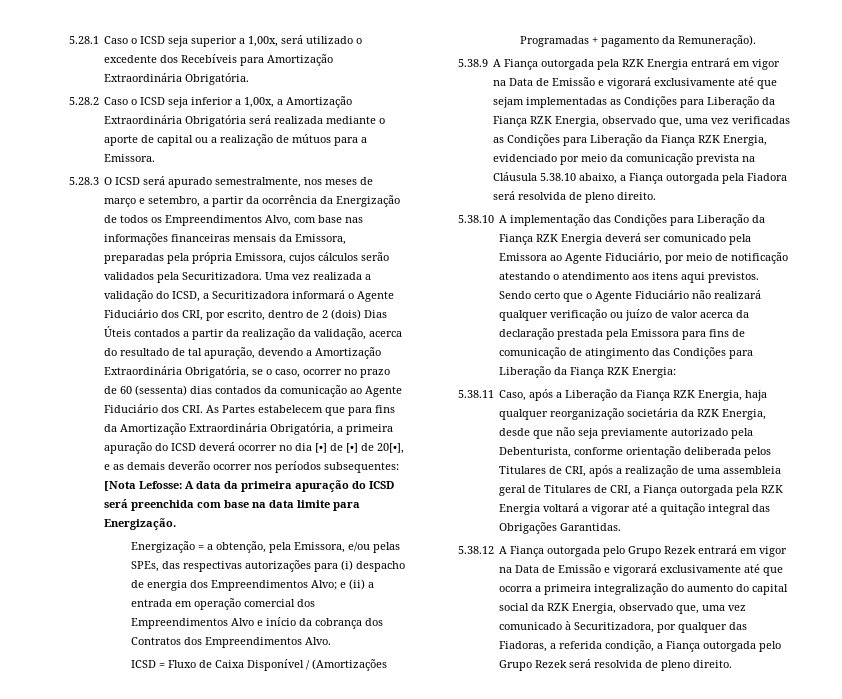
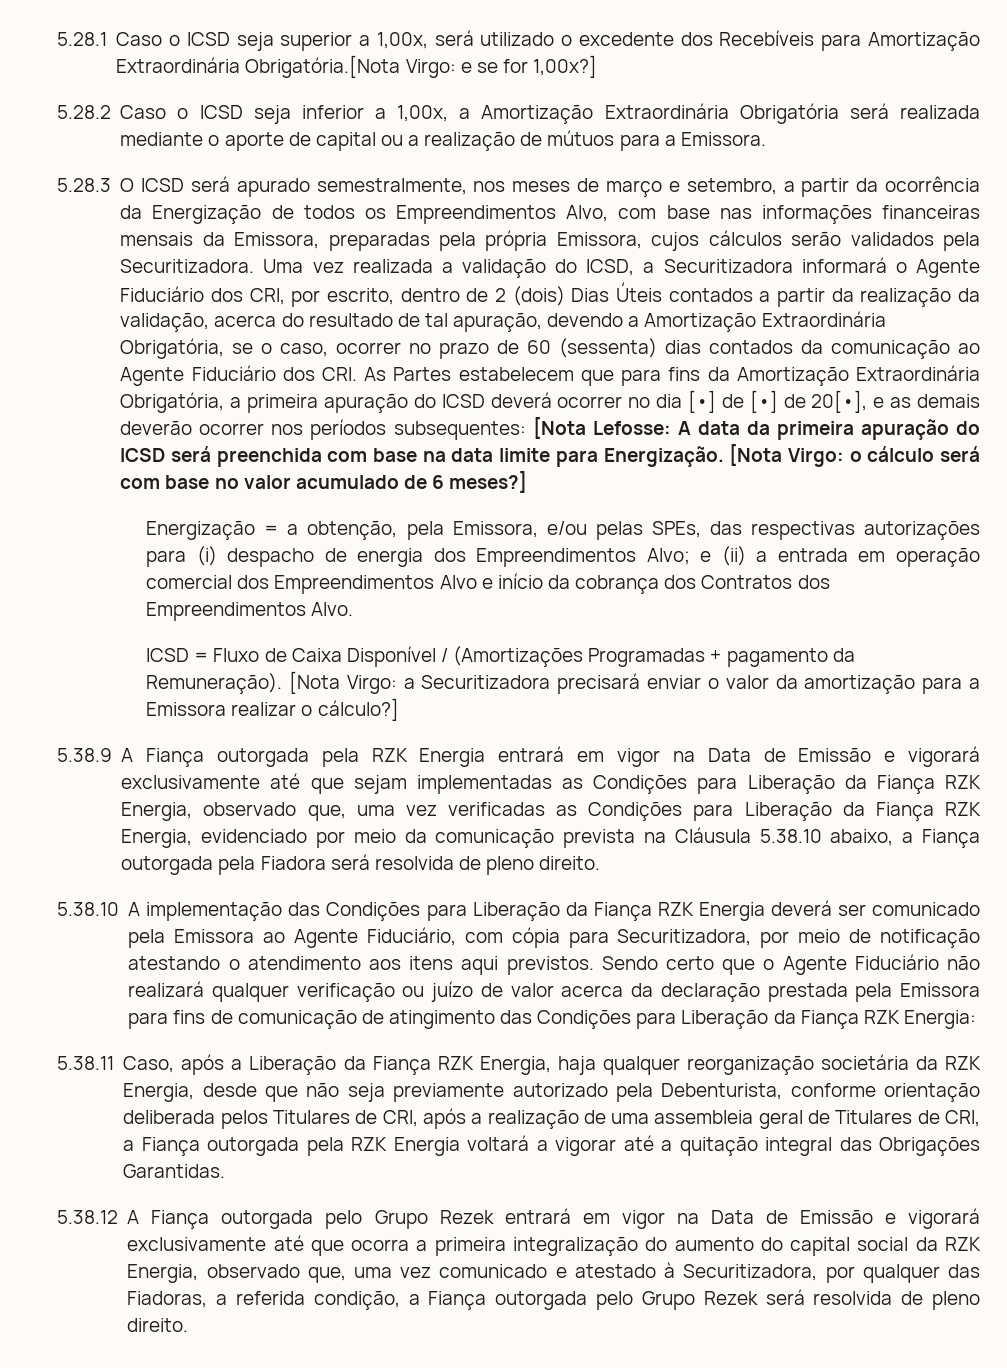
[185,73,250,85] Obrigatória. -> [245,55,598,78] Obrigatória.[Nota Virgo: e se for 1,00x?]
(177, 524) none -> [729,444,981,467] [120,471,528,493] [Nota Virgo: o cálculo será com base no valor acumulado de 6 meses?]
(756, 41) none -> [289,671,981,694] [146,698,399,721] [Nota Virgo: a Securitizadora precisará enviar o valor da amortização para a Emissora realizar o cálculo?]
(663, 258) none -> [464,927,752,948] com cópia para Securitizadora,
(563, 626) none -> [555,1264,656,1278] e atestado

